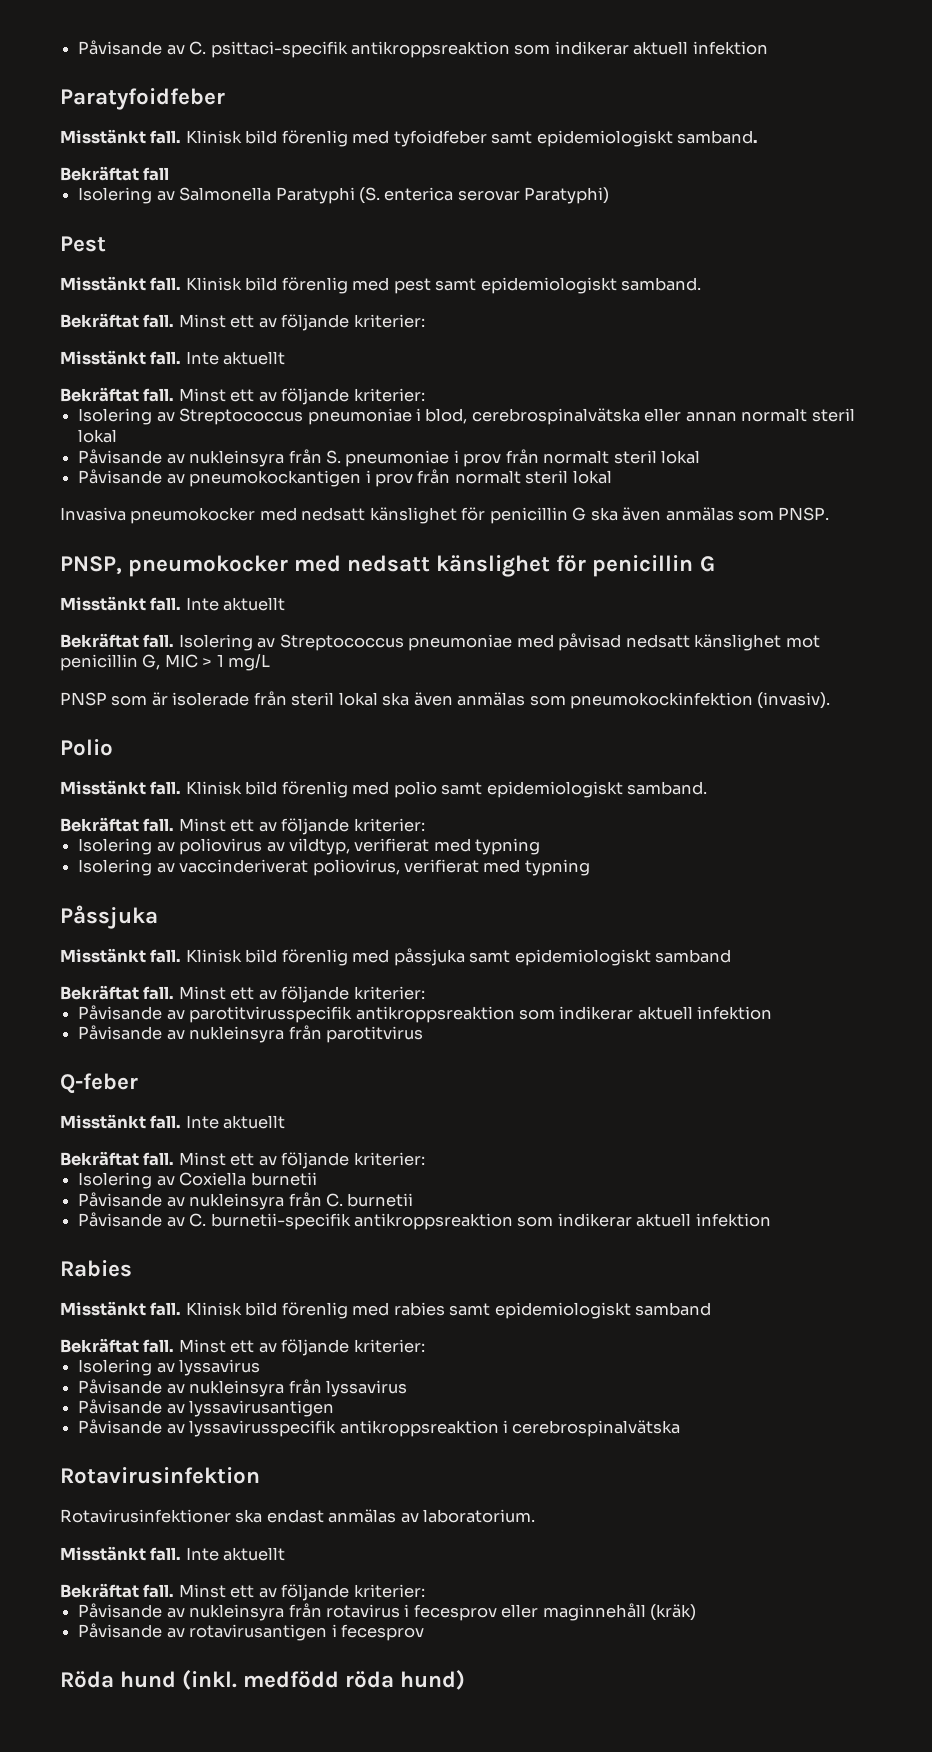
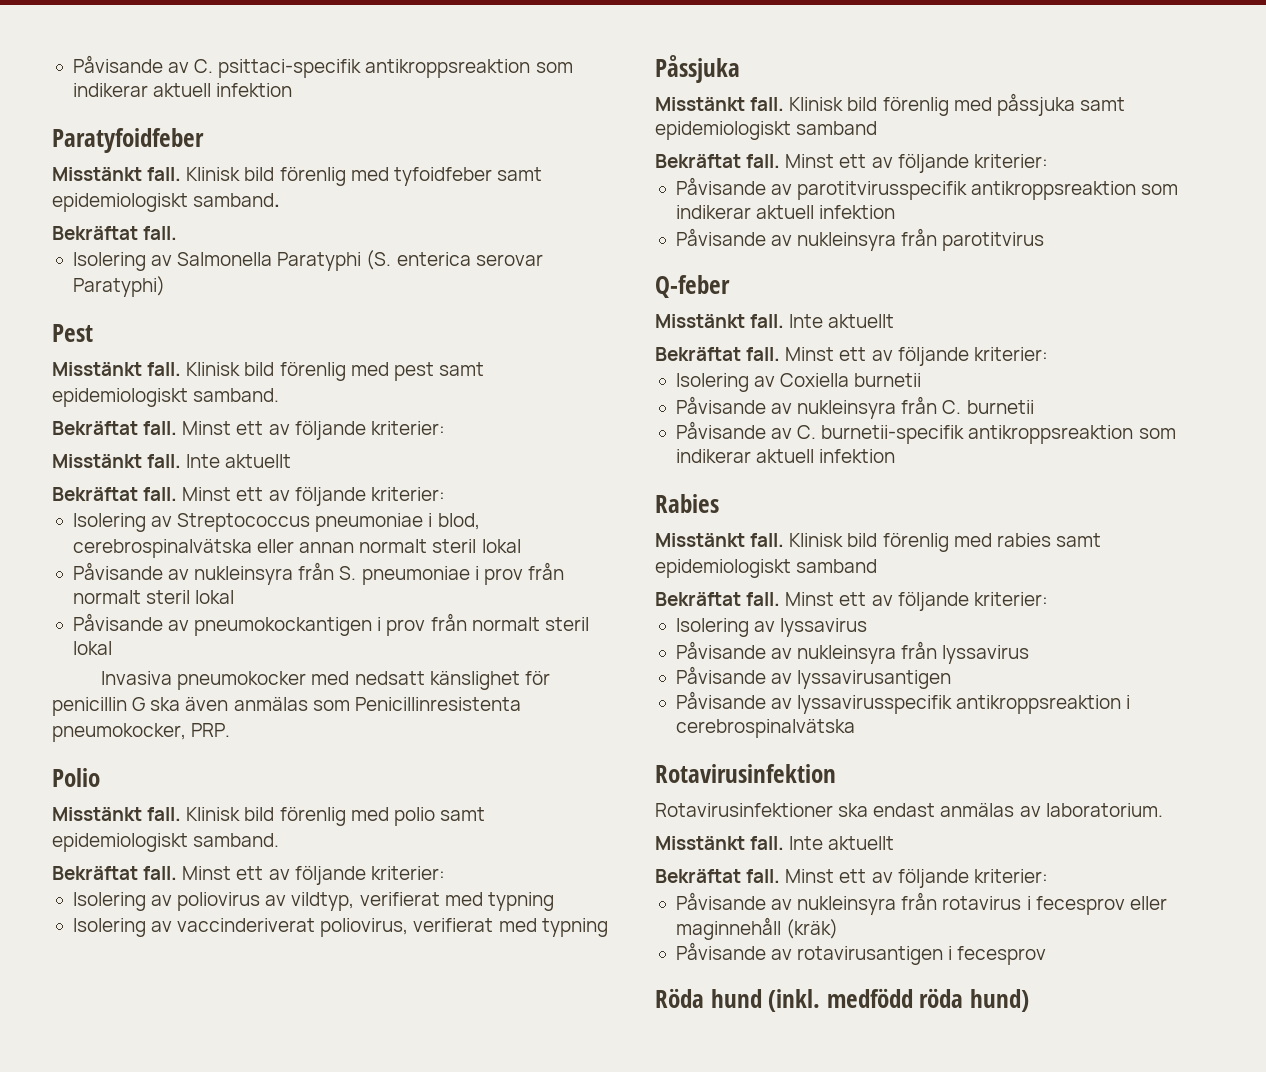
[143,167,170,181] fall -> [143,226,178,240] fall.
[778,507,830,521] [60,555,715,577] [60,596,286,611] [60,633,820,651] [60,654,271,671] [60,691,831,709] PNSP. // PNSP, pneumokocker med nedsatt känslighet för penicillin G // Misstänkt fall. Inte aktuellt // Bekräftat fall. Isolering av Streptococcus pneumoniae med påvisad nedsatt känslighet mot penicillin G, MIC > 1 mg/L // PNSP som är isolerade från steril lokal ska även anmälas som pneumokockinfektion (invasiv). -> [354,697,521,711] [52,723,231,742] Penicillinresistenta pneumokocker, PRP.

